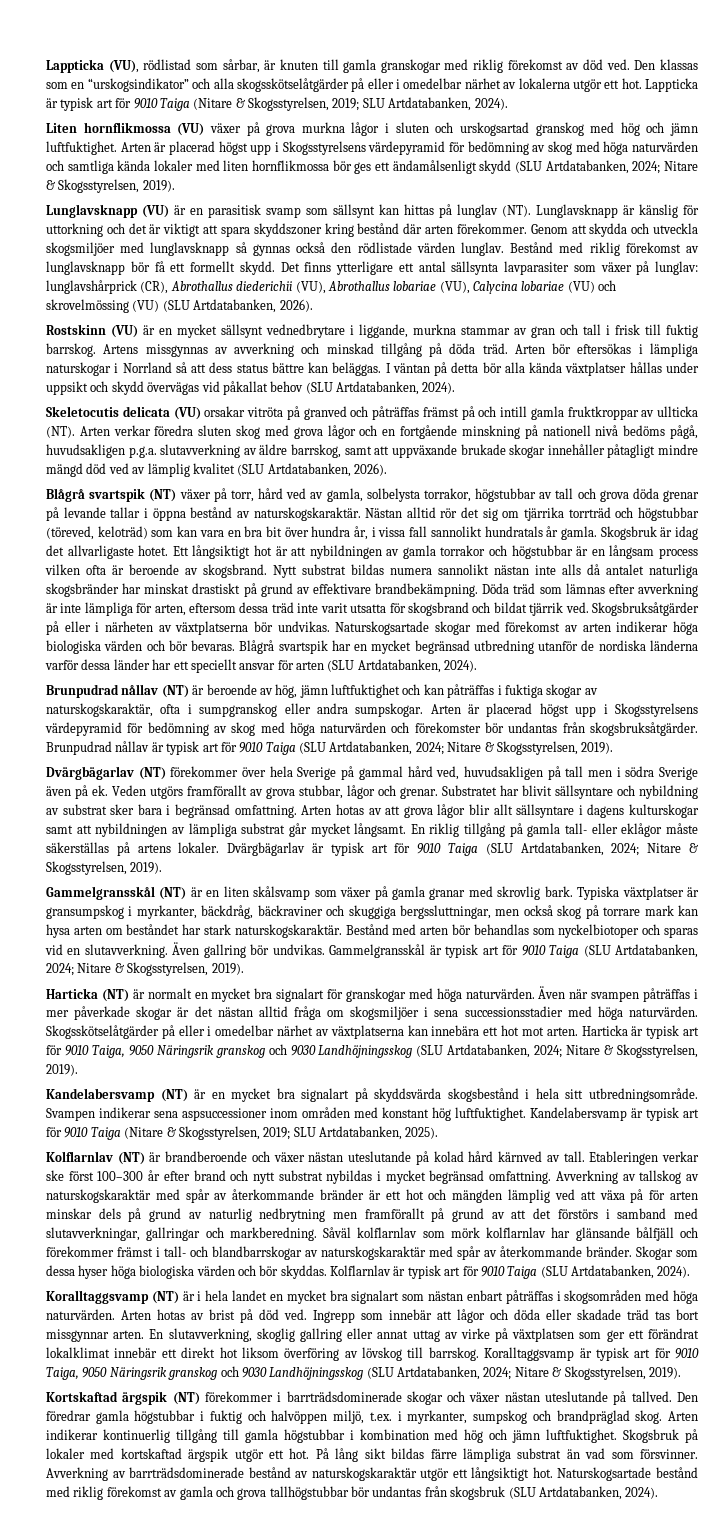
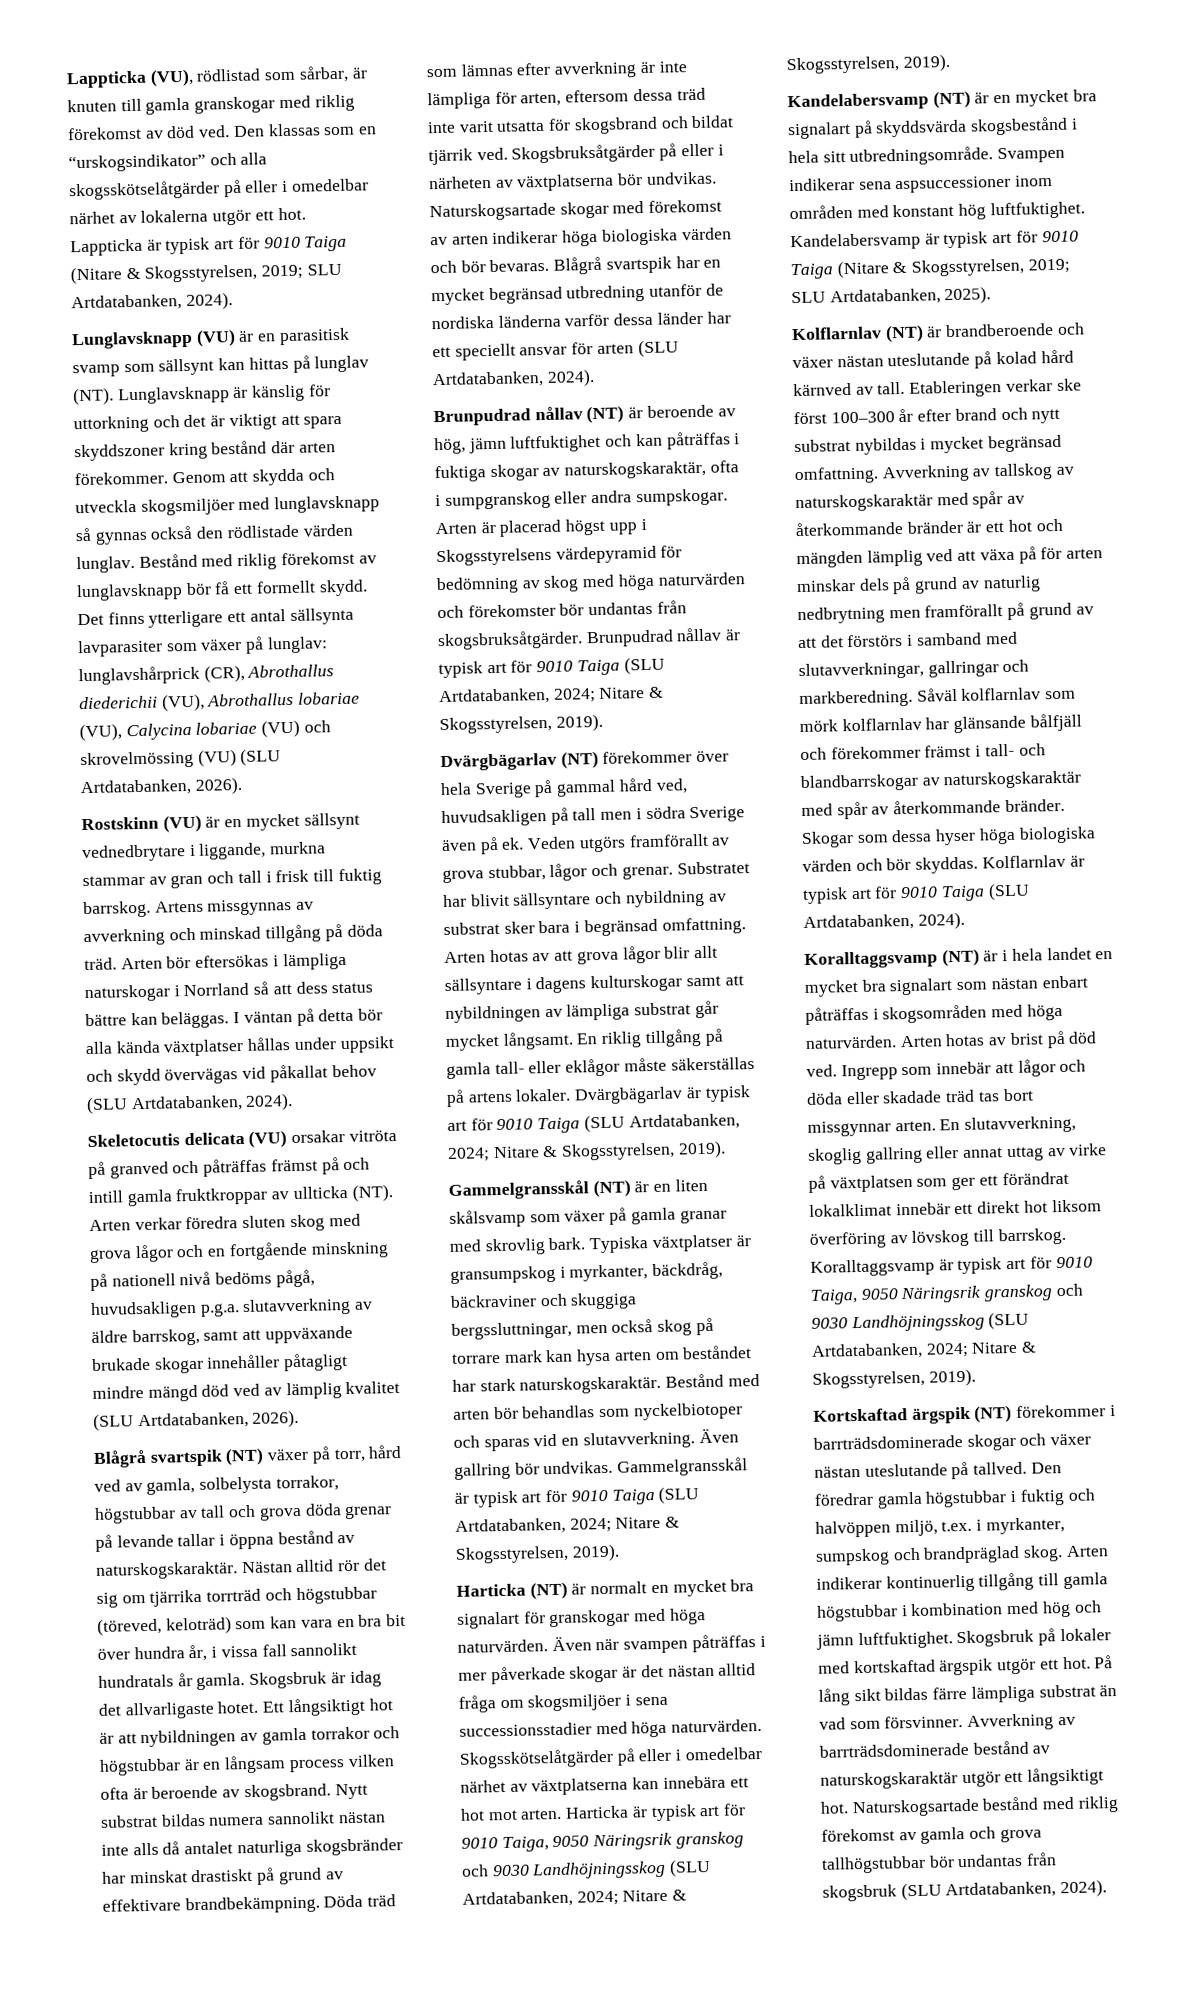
[46,122,698,136] [46,141,698,155] [46,160,698,174] [46,179,175,193] // Liten hornflikmossa (VU) växer på grova murkna lågor i sluten och urskogsartad granskog med hög och jämn luftfuktighet. Arten är placerad högst upp i Skogsstyrelsens värdepyramid för bedömning av skog med höga naturvärden och samtliga kända lokaler med liten hornflikmossa bör ges ett ändamålsenligt skydd (SLU Artdatabanken, 2024; Nitare & Skogsstyrelsen, 2019). -> (233, 301) none

